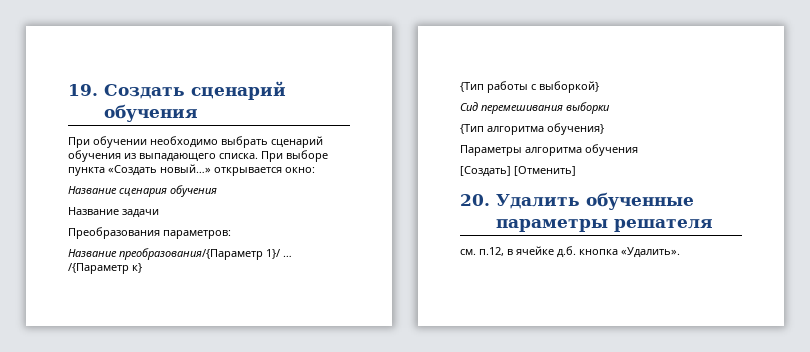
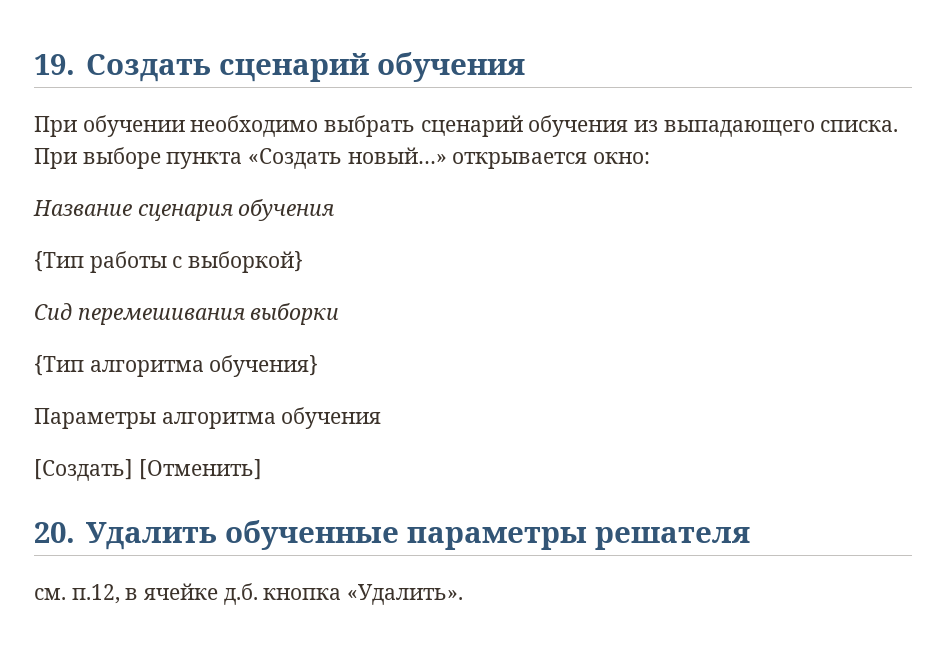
[68,207,159,218] [68,227,231,239] [68,248,292,260] [68,263,142,274] // Название задачи // Преобразования параметров: // Название преобразования/{Параметр 1}/ … /{Параметр к} -> (335, 210) none

